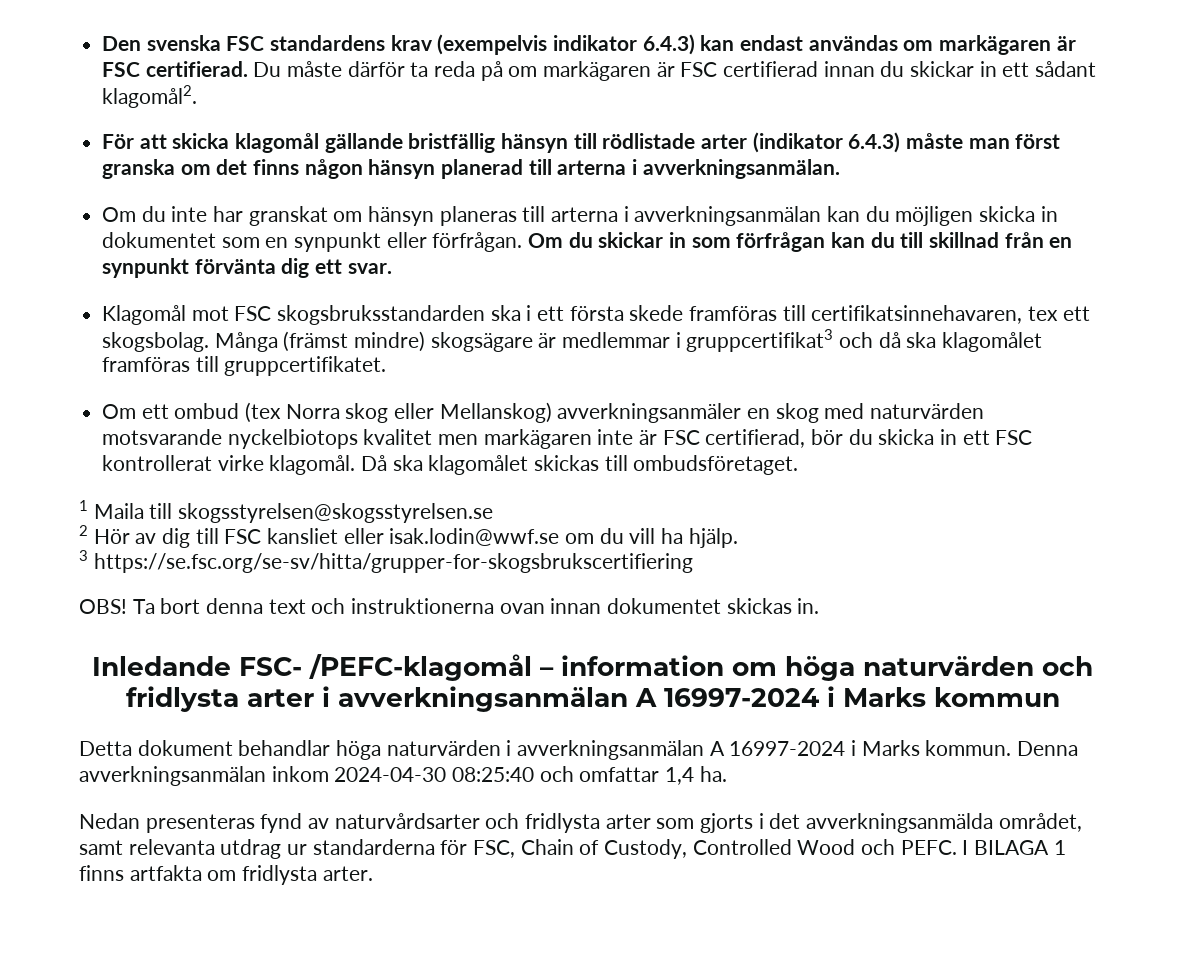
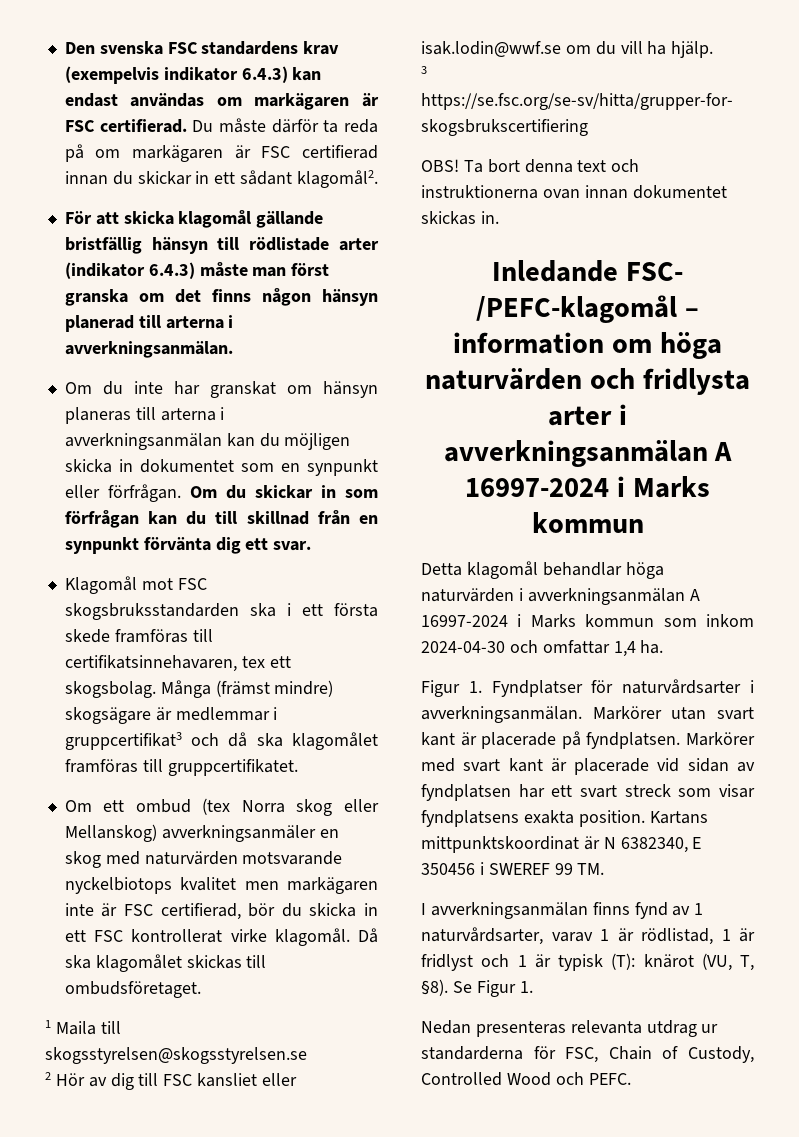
[137,740,233,756] dokument -> [466,561,538,579] klagomål
[925,740,1079,756] [79,766,266,786] kommun. Denna avverkningsanmälan -> [585,614,697,627] kommun som
[452,767,535,782] 08:25:40 -> (505, 647) none
[79,813,1082,833] [79,840,123,855] Nedan presenteras fynd av naturvårdsarter och fridlysta arter som gjorts i det avverkningsanmälda området, samt -> [421,679,754,697] [421,706,754,723] [421,731,755,749] [421,758,755,775] [421,784,755,801] [421,810,708,827] [421,836,702,853] [421,862,605,875] [421,902,704,919] [421,927,755,945] [421,953,754,971] [421,979,533,997] [421,1020,566,1037] Figur 1. Fyndplatser för naturvårdsarter i avverkningsanmälan. Markörer utan svart kant är placerade på fyndplatsen. Markörer med svart kant är placerade vid sidan av fyndplatsen har ett svart streck som visar fyndplatsens exakta position. Kartans mittpunktskoordinat är N 6382340, E 350456 i SWEREF 99 TM. // I avverkningsanmälan finns fynd av 1 naturvårdsarter, varav 1 är rödlistad, 1 är fridlyst och 1 är typisk (T): knärot (VU, T, §8). Se Figur 1. // Nedan presenteras
[962,840,1066,855] [79,865,373,885] I BILAGA 1 finns artfakta om fridlysta arter. -> (631, 1079) none

